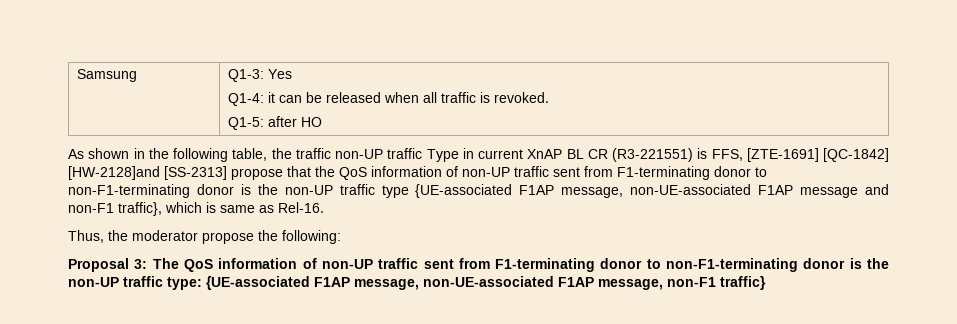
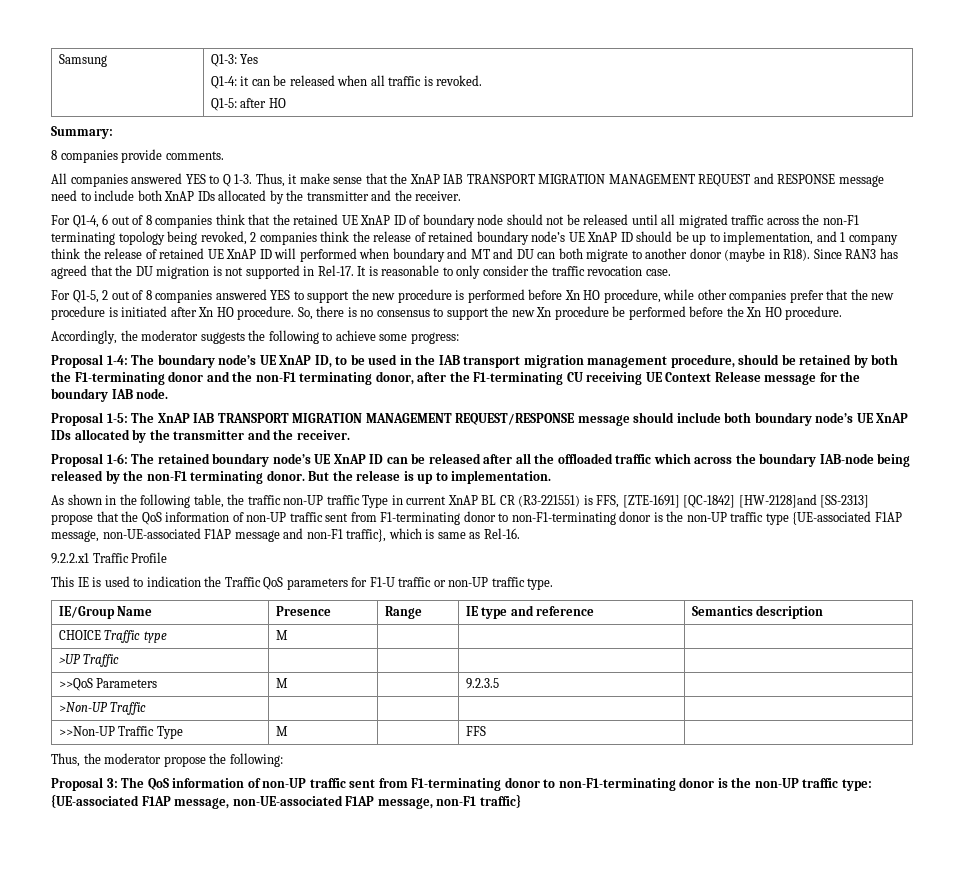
(323, 122) none -> [51,126,113,139] [51,149,224,163] [51,173,884,187] [51,190,462,204] [51,214,859,228] [51,231,898,245] [51,248,898,262] [51,265,671,279] [51,289,895,303] [51,306,843,320] [51,330,459,344] [51,354,899,368] [51,371,861,385] [51,388,169,402] [51,412,909,426] [51,429,350,443] [51,453,911,467] [51,470,552,484] // Summary: // 8 companies provide comments. // All companies answered YES to Q 1-3. Thus, it make sense that the XnAP IAB TRANSPORT MIGRATION MANAGEMENT REQUEST and RESPONSE message need to include both XnAP IDs allocated by the transmitter and the receiver. // For Q1-4, 6 out of 8 companies think that the retained UE XnAP ID of boundary node should not be released until all migrated traffic across the non-F1 terminating topology being revoked, 2 companies think the release of retained boundary node’s UE XnAP ID should be up to implementation, and 1 company think the release of retained UE XnAP ID will performed when boundary and MT and DU can both migrate to another donor (maybe in R18). Since RAN3 has agreed that the DU migration is not supported in Rel-17. It is reasonable to only consider the traffic revocation case. // For Q1-5, 2 out of 8 companies answered YES to support the new procedure is performed before Xn HO procedure, while other companies prefer that the new procedure is initiated after Xn HO procedure. So, there is no consensus to support the new Xn procedure be performed before the Xn HO procedure. // Accordingly, the moderator suggests the following to achieve some progress: // Proposal 1-4: The boundary node’s UE XnAP ID, to be used in the IAB transport migration management procedure, should be retained by both the F1-terminating donor and the non-F1 terminating donor, after the F1-terminating CU receiving UE Context Release message for the boundary IAB node. // Proposal 1-5: The XnAP IAB TRANSPORT MIGRATION MANAGEMENT REQUEST/RESPONSE message should include both boundary node’s UE XnAP IDs allocated by the transmitter and the receiver. // Proposal 1-6: The retained boundary node’s UE XnAP ID can be released after all the offloaded traffic which across the boundary IAB-node being released by the non-F1 terminating donor. But the release is up to implementation.
(324, 207) none -> [51,552,168,564] [51,576,554,590] [58,606,153,619] [275,606,331,616] [384,606,422,619] [465,605,595,619] [691,605,824,619] [58,630,167,643] [275,630,288,640] [58,654,120,667] [58,678,158,691] [275,678,288,688] [465,678,499,689] [58,702,147,715] [58,726,183,739] [275,726,288,736] [465,726,486,736] // 9.2.2.x1 Traffic Profile // This IE is used to indication the Traffic QoS parameters for F1-U traffic or non-UP traffic type. // IE/Group Name | Presence | Range | IE type and reference | Semantics description // CHOICE Traffic type | M | | | // >UP Traffic | | | | // >>QoS Parameters | M | | 9.2.3.5 | // >Non-UP Traffic | | | | // >>Non-UP Traffic Type | M | | FFS |

